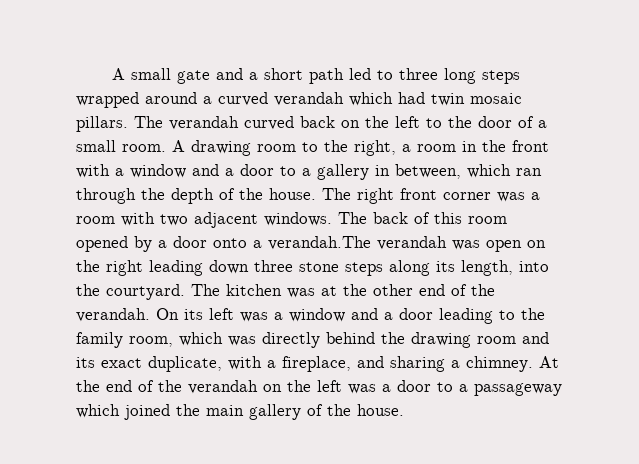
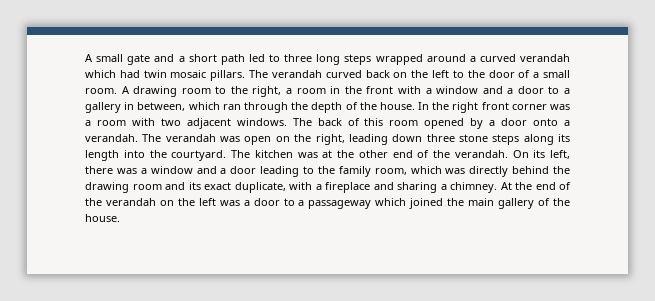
[322,188,351,200] The -> [418,102,450,110] In the
[268,236,371,250] verandah.The -> [85,134,162,142] verandah. The
[106,260,143,276] right -> [315,134,345,145] right,
[461,260,513,276] length, -> [85,150,119,161] length
[209,308,234,320] left -> [550,150,570,159] [85,166,113,174] left, there
[282,356,351,372] fireplace, -> [325,182,370,193] fireplace

